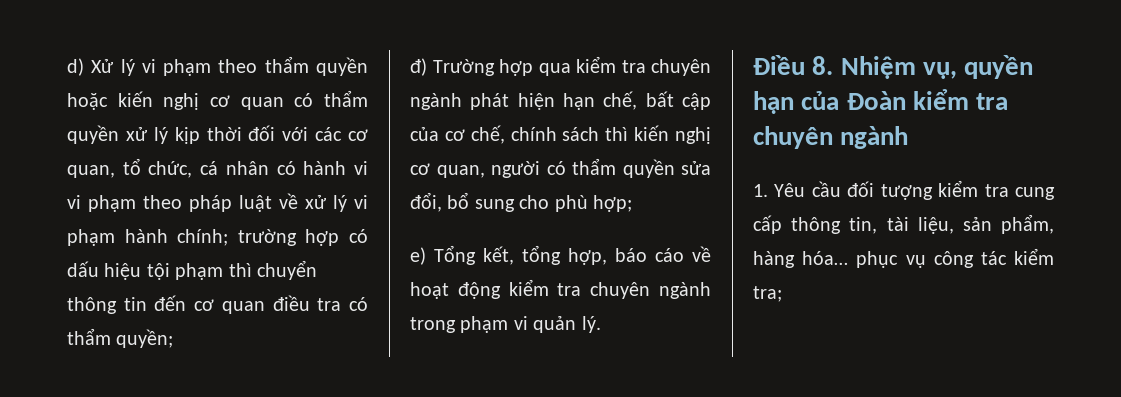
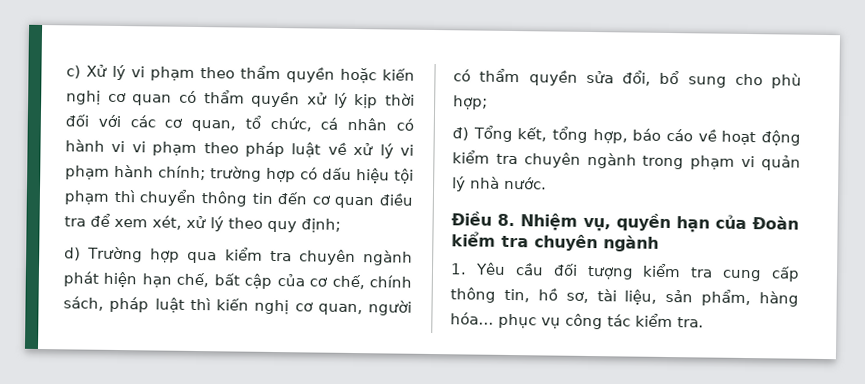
[67,58,84,76] d) -> [66,65,81,79] c)
[349,297,369,311] [67,328,174,348] [410,58,427,76] có thẩm quyền; // đ) -> [90,213,341,233] [64,247,81,261] để xem xét, xử lý theo quy định; // d)
[562,127,600,141] sách -> [63,296,185,313] sách, pháp luật
[410,247,426,265] e) -> [452,127,469,141] đ)
[581,316,601,333] lý. -> [452,176,547,192] lý nhà nước.
(878, 225) none -> [537,288,589,303] hồ sơ,
[753,286,782,302] tra; -> [677,317,704,328] tra.

